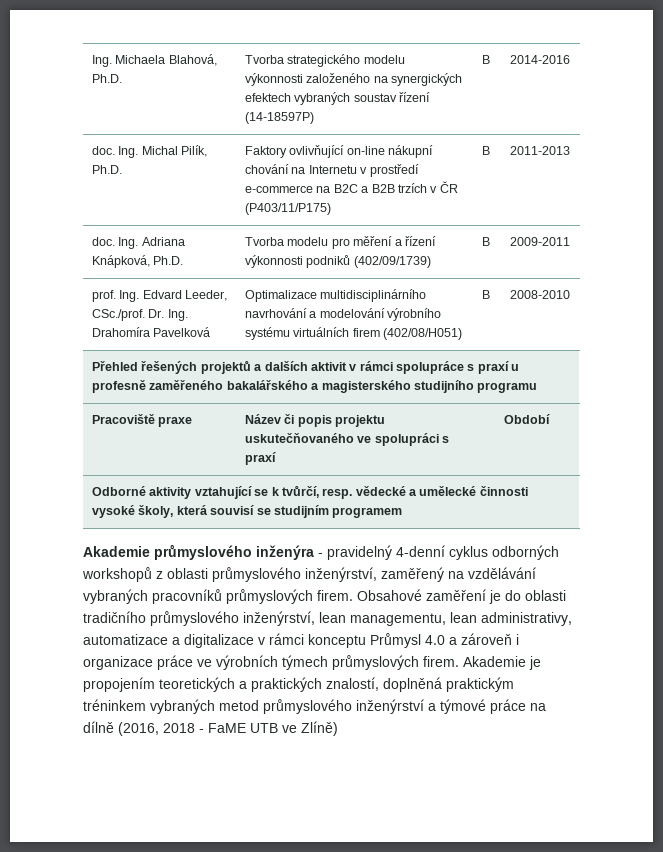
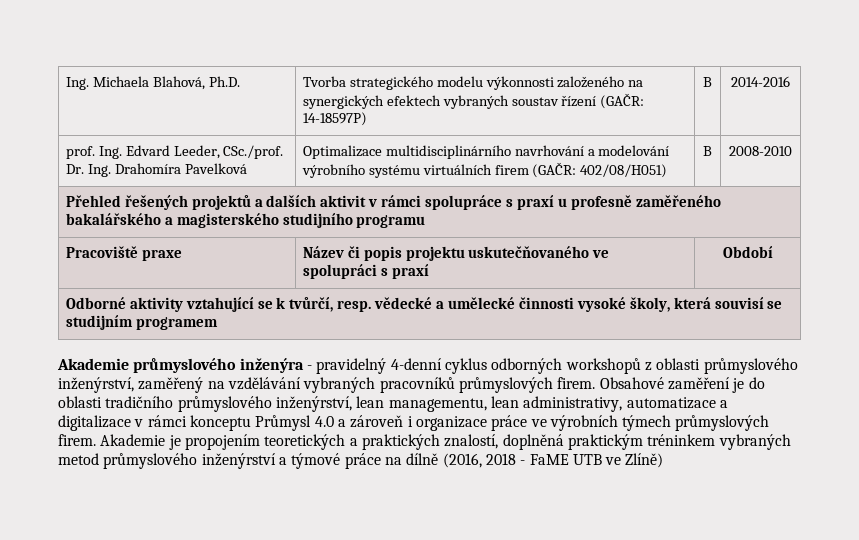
[245,112,315,124] (14-18597P) -> [600,93,645,109] [302,112,367,126] (GAČR: 14-18597P)
[92,145,208,158] [92,165,123,174] [245,145,434,158] [245,164,419,177] [245,181,458,193] [245,203,332,215] [482,146,490,155] [509,146,570,155] [92,237,185,249] [92,255,184,268] [245,236,436,249] [245,255,431,268] [482,237,490,246] [509,237,570,246] // doc. Ing. Michal Pilík, Ph.D. | Faktory ovlivňující on-line nákupní chování na Internetu v prostředí e-commerce na B2C a B2B trzích v ČR (P403/11/P175) | B | 2011-2013 // doc. Ing. Adriana Knápková, Ph.D. | Tvorba modelu pro měření a řízení výkonnosti podniků (402/09/1739) | B | 2009-2011 -> (791, 81) none
[383,328,463,340] (402/08/H051) -> [532,162,668,178] (GAČR: 402/08/H051)

